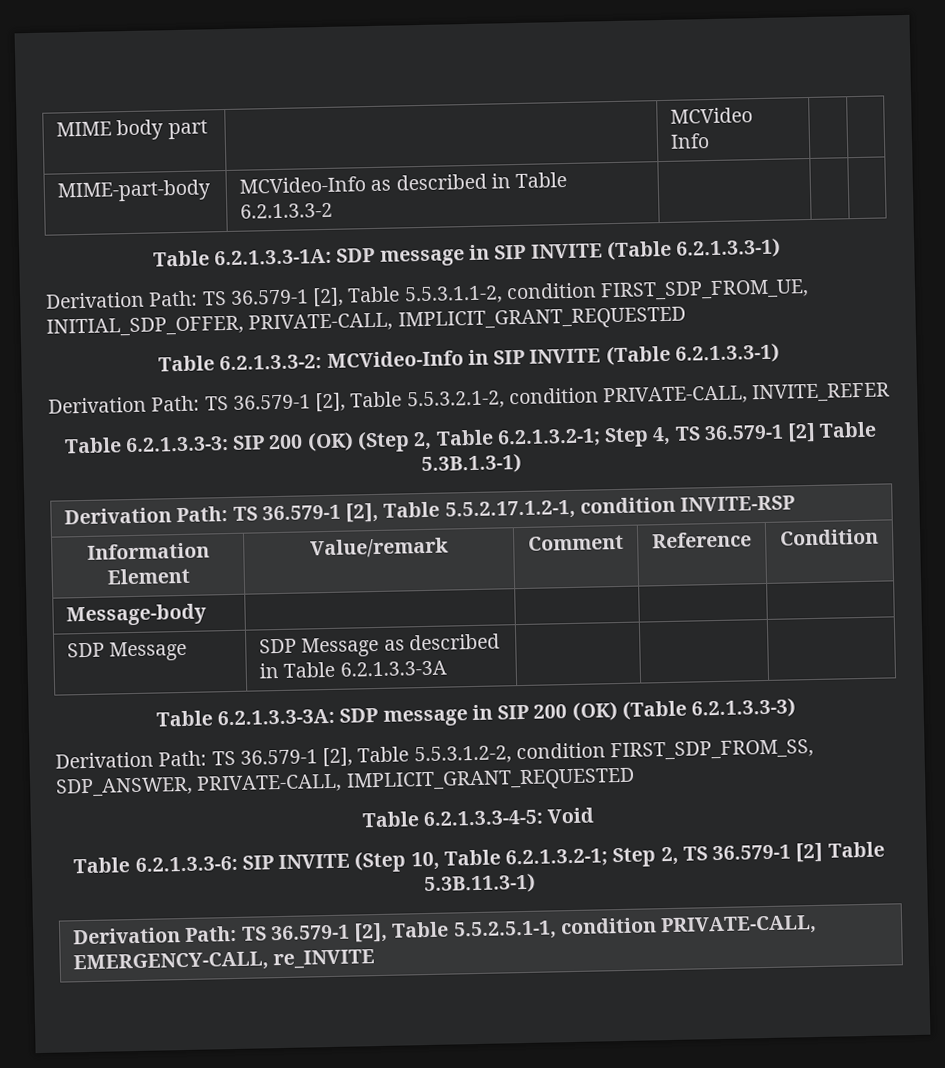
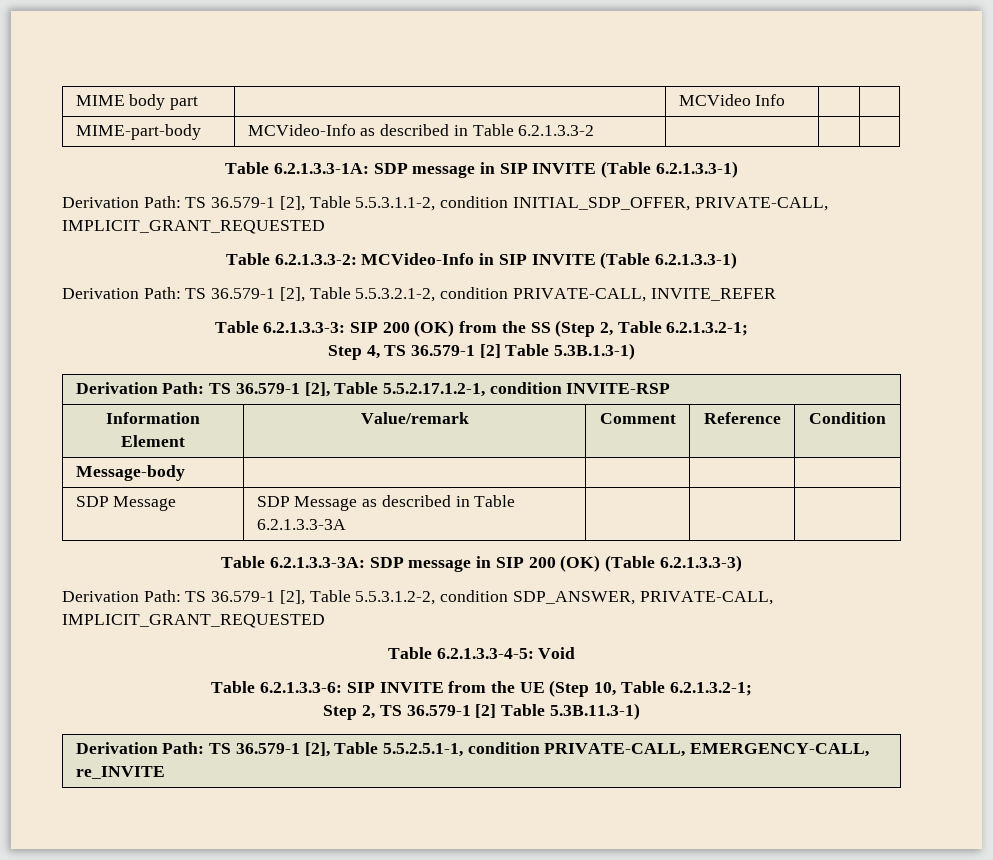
[600,279,810,302] FIRST_SDP_FROM_UE, -> (509, 202) none
(354, 441) none -> [459,321,551,333] from the SS
(601, 438) none -> (749, 329) //
[610,739,815,762] FIRST_SDP_FROM_SS, -> (509, 596) none
(351, 861) none -> [448,681,545,693] from the UE
(609, 858) none -> (752, 689) //

